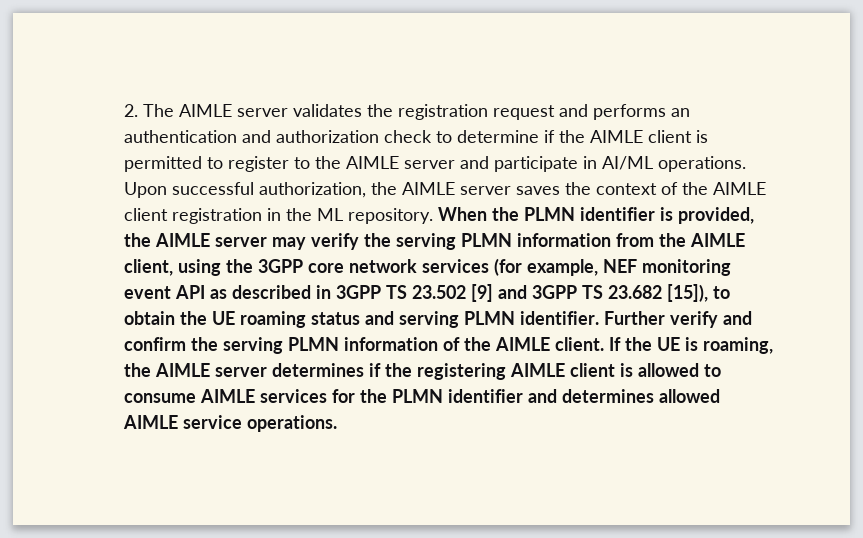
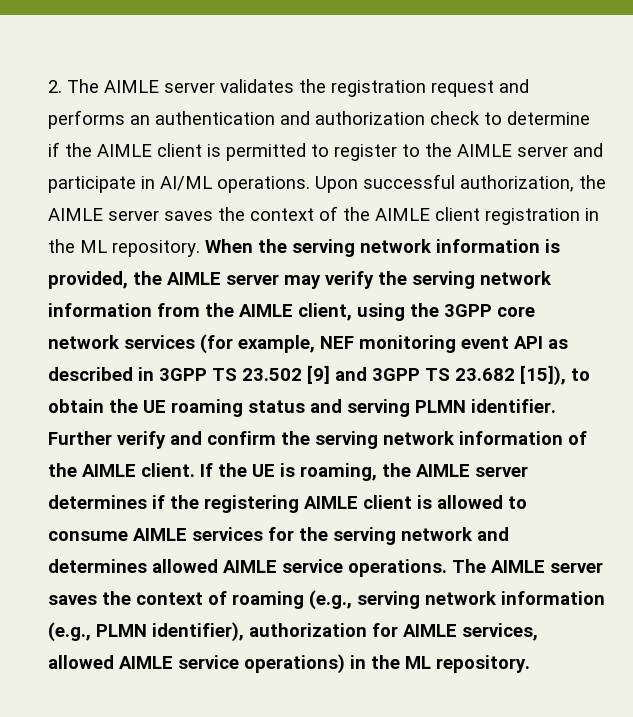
[523,207,655,221] PLMN identifier -> [292,239,541,257] serving network information
[460,233,512,247] PLMN -> [480,271,553,285] network
[287,337,339,351] PLMN -> [383,431,456,445] network
[391,389,523,403] PLMN identifier -> [333,527,474,545] serving network
(337, 423) none -> [452,559,604,573] [48,590,606,610] [48,622,539,642] [48,654,531,674] The AIMLE server saves the context of roaming (e.g., serving network information (e.g., PLMN identifier), authorization for AIMLE services, allowed AIMLE service operations) in the ML repository.

